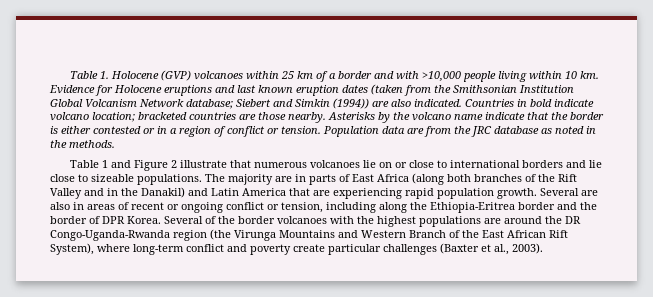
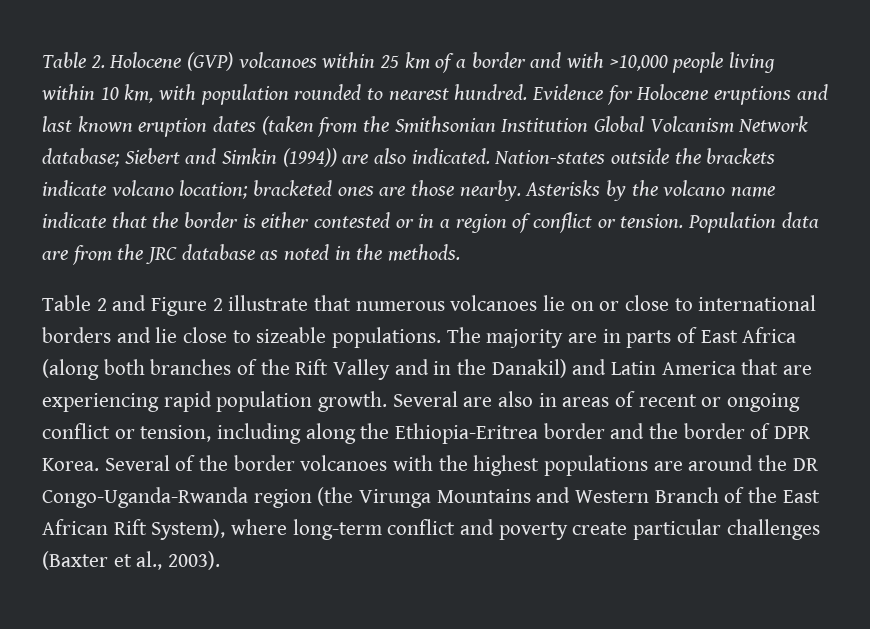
[70,71,110,79] Table 1. -> [42,52,105,68] Table 2.
[580,71,600,79] km. -> [124,84,528,105] km, with population rounded to nearest hundred.
[465,99,552,107] Countries in bold -> [494,148,776,164] Nation-states outside the brackets
[189,112,236,120] countries -> [337,186,374,196] ones
[102,160,109,168] 1 -> [96,298,107,311] 2

